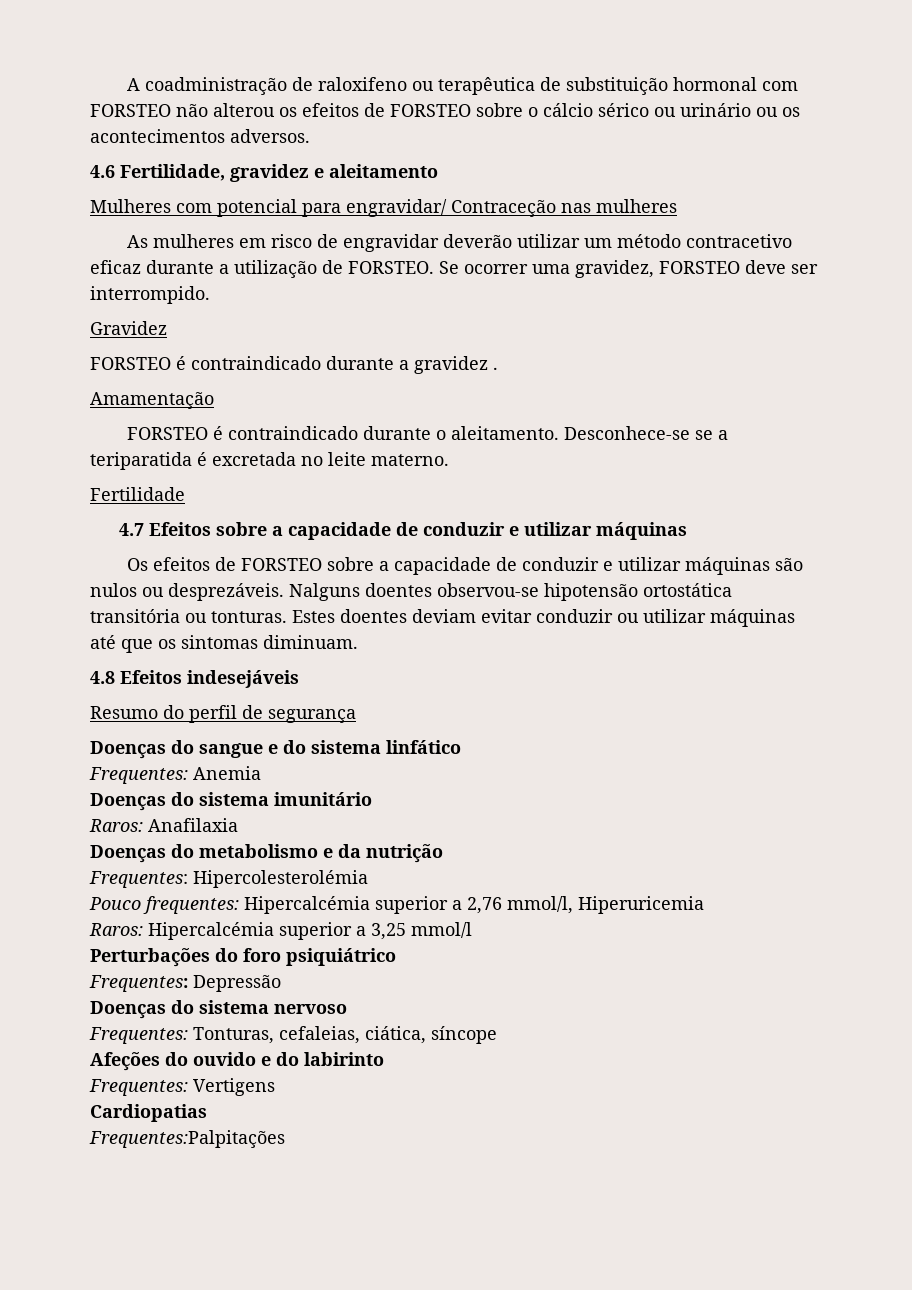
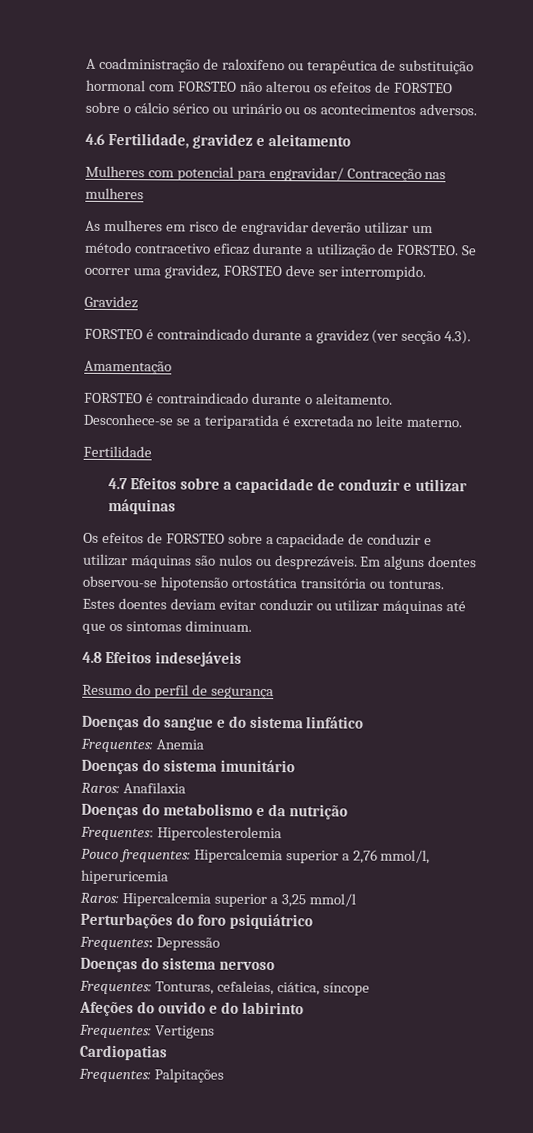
[493,367,498,370] . -> [371,329,472,345] (ver secção 4.3).
[289,583,360,601] Nalguns -> [360,555,426,570] Em alguns
[193,870,368,888] Hipercolesterolémia -> [156,826,282,842] Hipercolesterolemia
[244,896,370,914] Hipercalcémia -> [193,848,283,864] Hipercalcemia
[578,896,704,914] [89,922,274,940] Hiperuricemia // Raros: Hipercalcémia -> [81,869,169,885] [80,892,211,907] hiperuricemia // Raros: Hipercalcemia
[89,1130,285,1148] Frequentes:Palpitações -> [78,1068,224,1083] Frequentes: Palpitações

